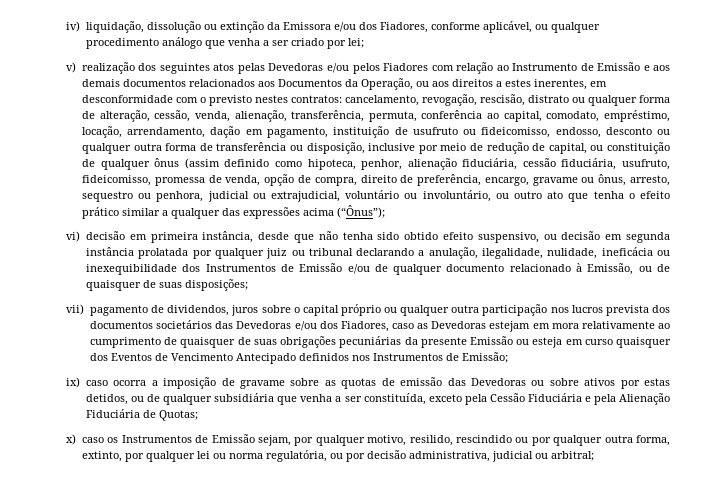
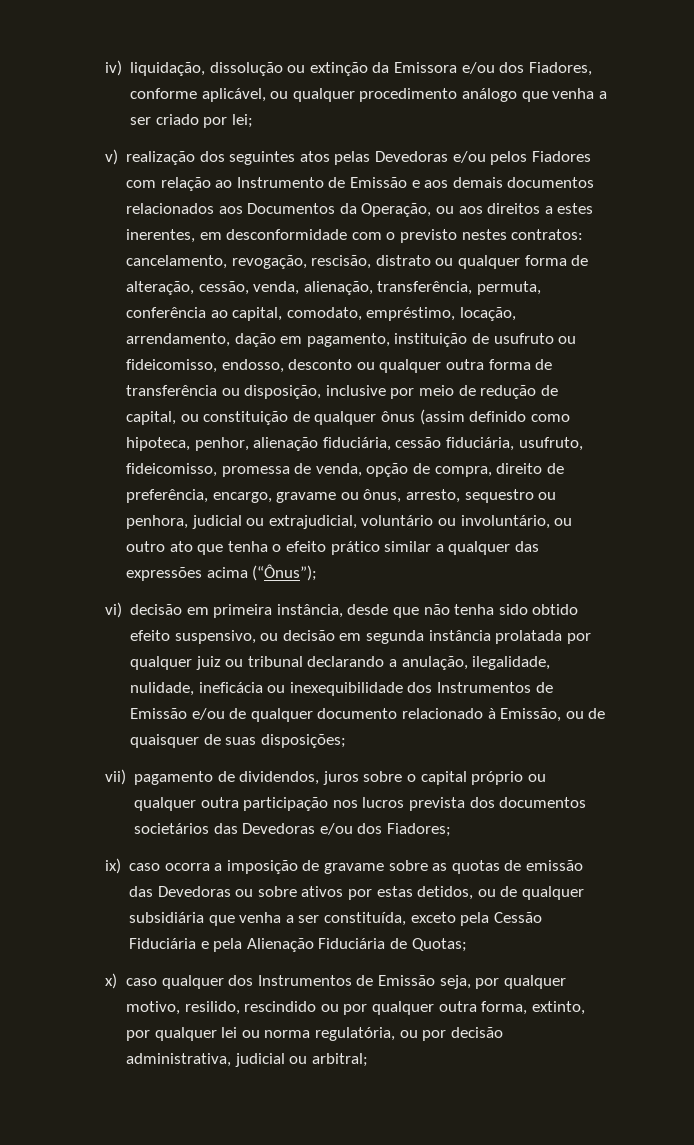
[340,321,670,332] [89,336,671,348] [89,352,508,364] Fiadores, caso as Devedoras estejam em mora relativamente ao cumprimento de quaisquer de suas obrigações pecuniárias da presente Emissão ou esteja em curso quaisquer dos Eventos de Vencimento Antecipado definidos nos Instrumentos de Emissão; -> [386,823,451,837] Fiadores;
[107,434,291,446] os Instrumentos de Emissão sejam, -> [161,975,471,989] qualquer dos Instrumentos de Emissão seja,

